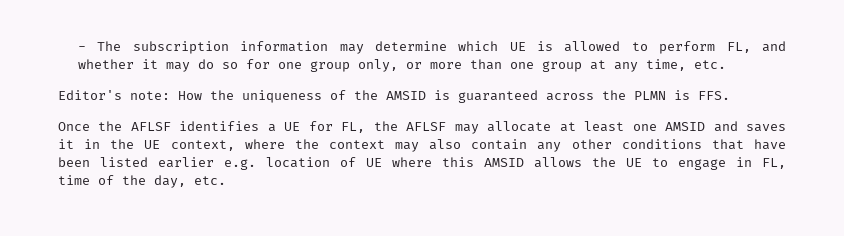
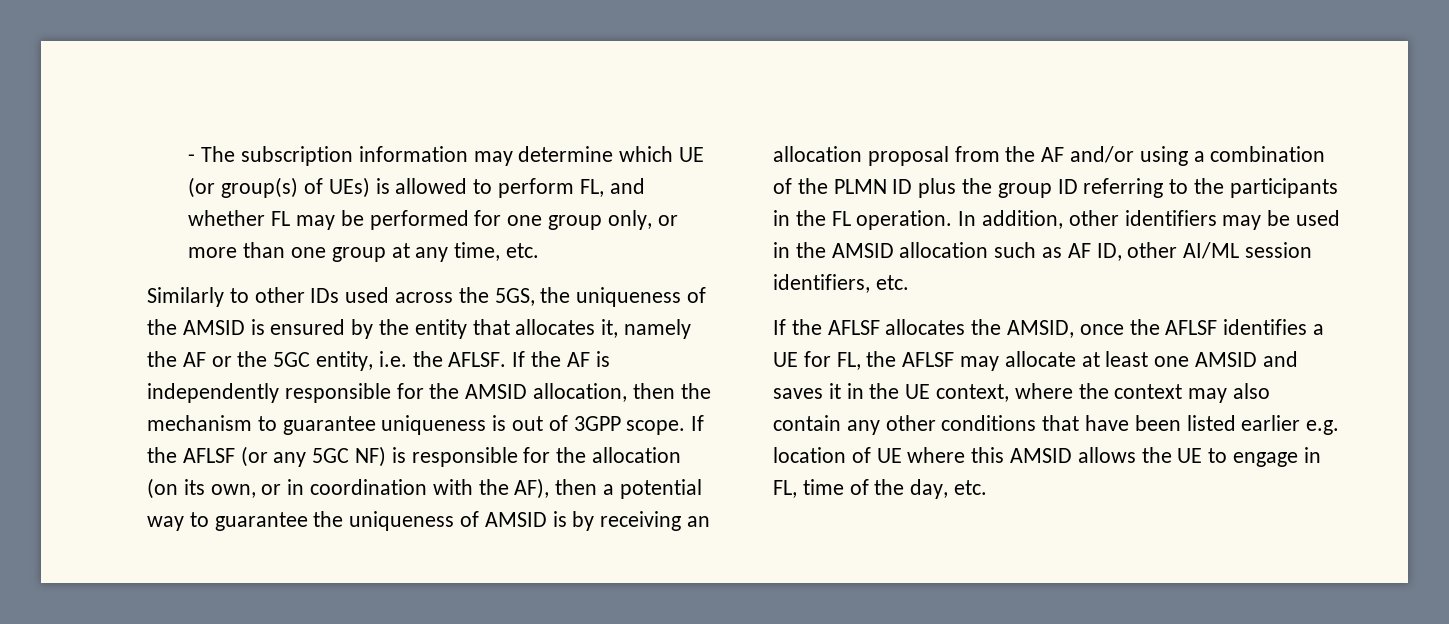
(526, 46) none -> [188,177,370,198] (or group(s) of UEs)
[141,59,238,72] it may do so -> [271,210,469,230] FL may be performed
[58,90,202,100] Editor's note: How -> [147,287,535,307] Similarly to other IDs used across the 5GS,
[458,90,730,103] [58,122,90,131] guaranteed across the PLMN is FFS. // Once -> [270,319,692,339] [147,351,610,371] [147,383,711,403] [147,415,705,435] [147,446,682,467] [147,478,702,499] [147,511,711,531] [773,146,1326,166] [773,178,1338,198] [773,210,1341,230] [773,242,1313,261] [773,274,909,293] [773,319,1124,338] ensured by the entity that allocates it, namely the AF or the 5GC entity, i.e. the AFLSF. If the AF is independently responsible for the AMSID allocation, then the mechanism to guarantee uniqueness is out of 3GPP scope. If the AFLSF (or any 5GC NF) is responsible for the allocation (on its own, or in coordination with the AF), then a potential way to guarantee the uniqueness of AMSID is by receiving an allocation proposal from the AF and/or using a combination of the PLMN ID plus the group ID referring to the participants in the FL operation. In addition, other identifiers may be used in the AMSID allocation such as AF ID, other AI/ML session identifiers, etc. // If the AFLSF allocates the AMSID, once

